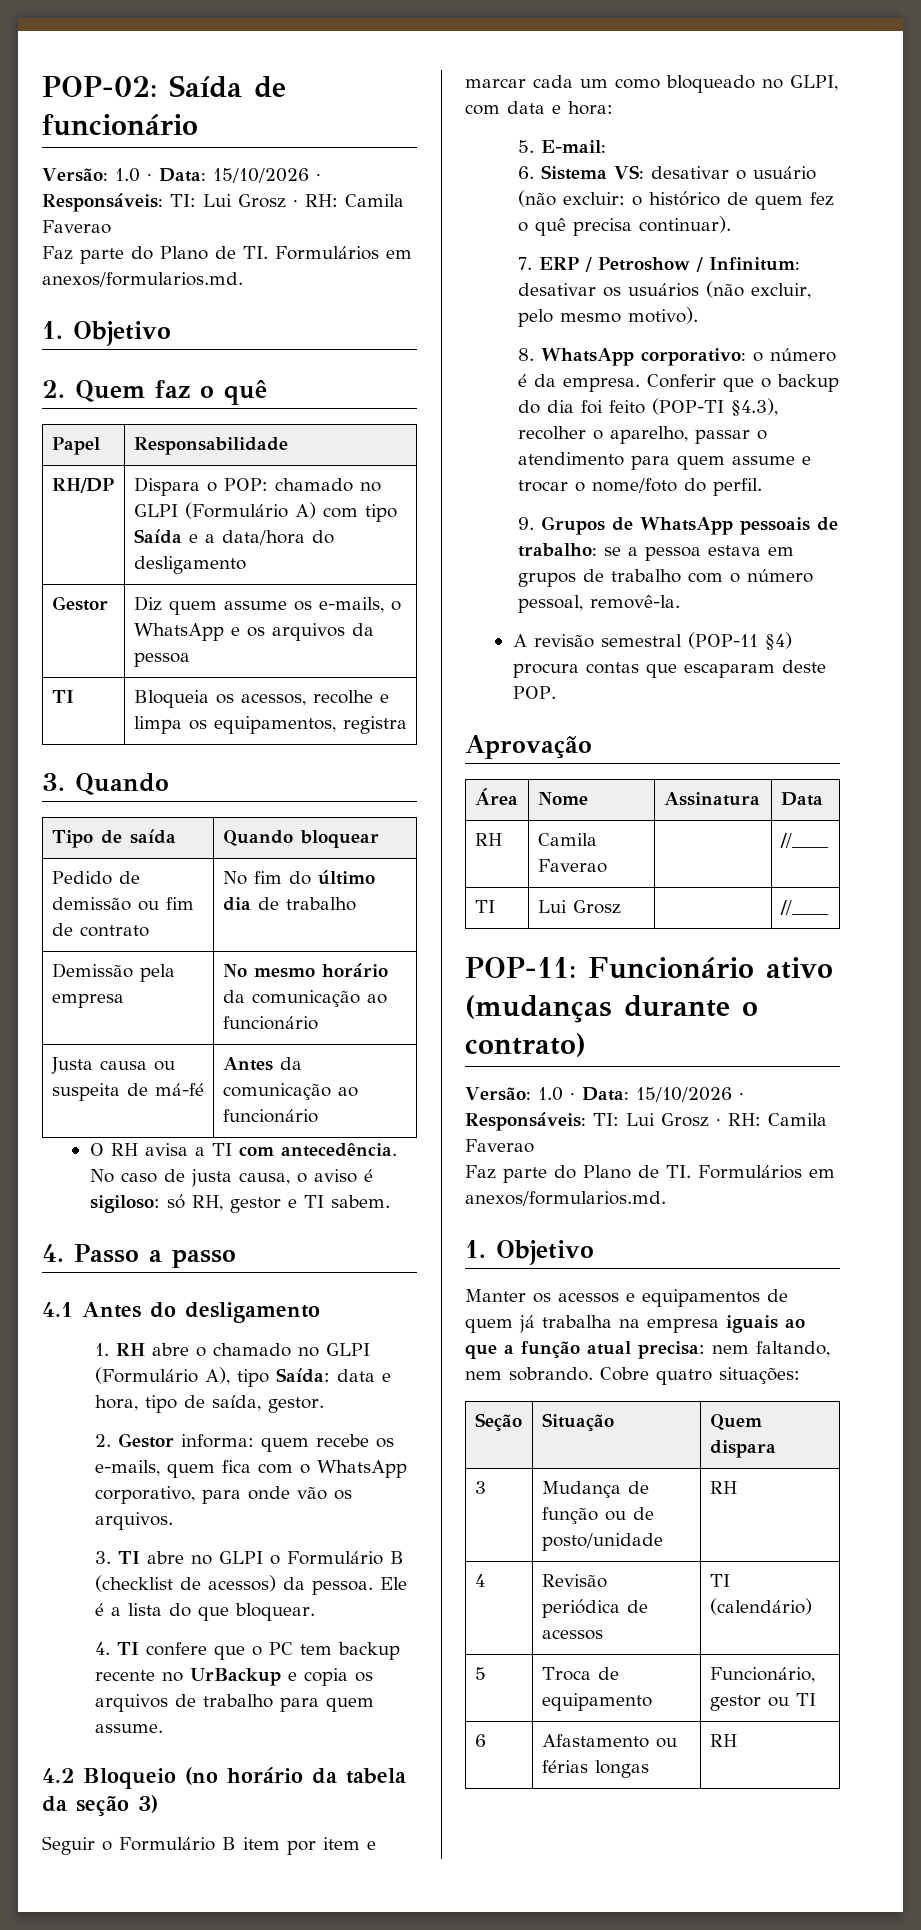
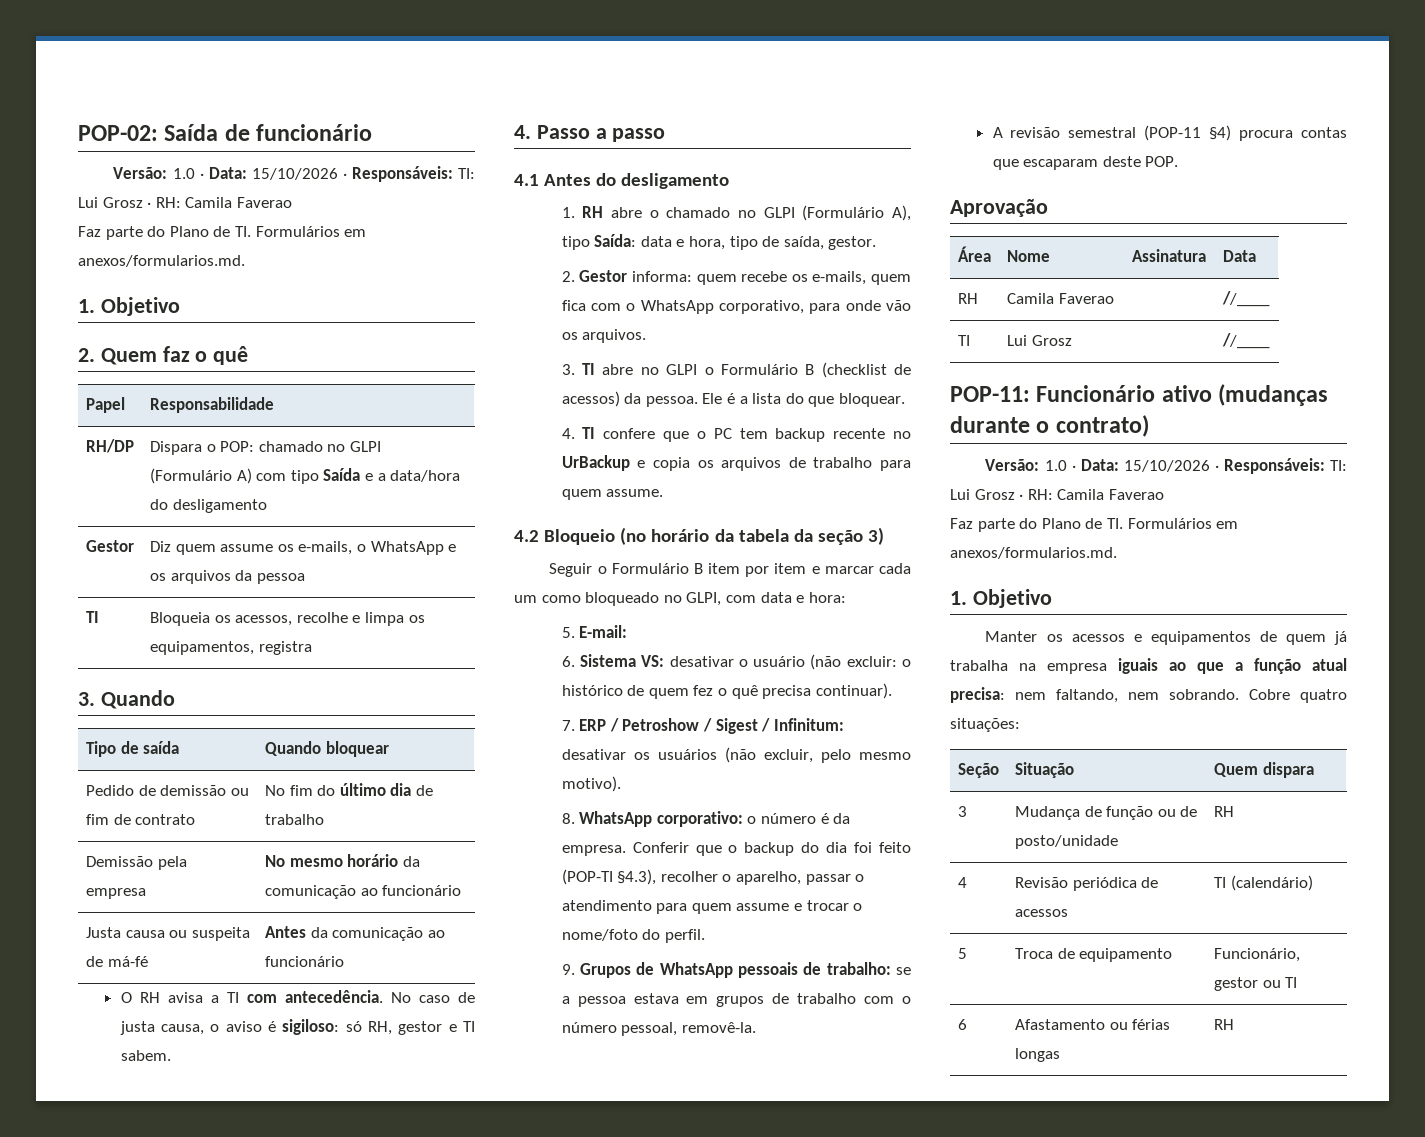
(704, 264) none -> [715,718,771,734] Sigest /

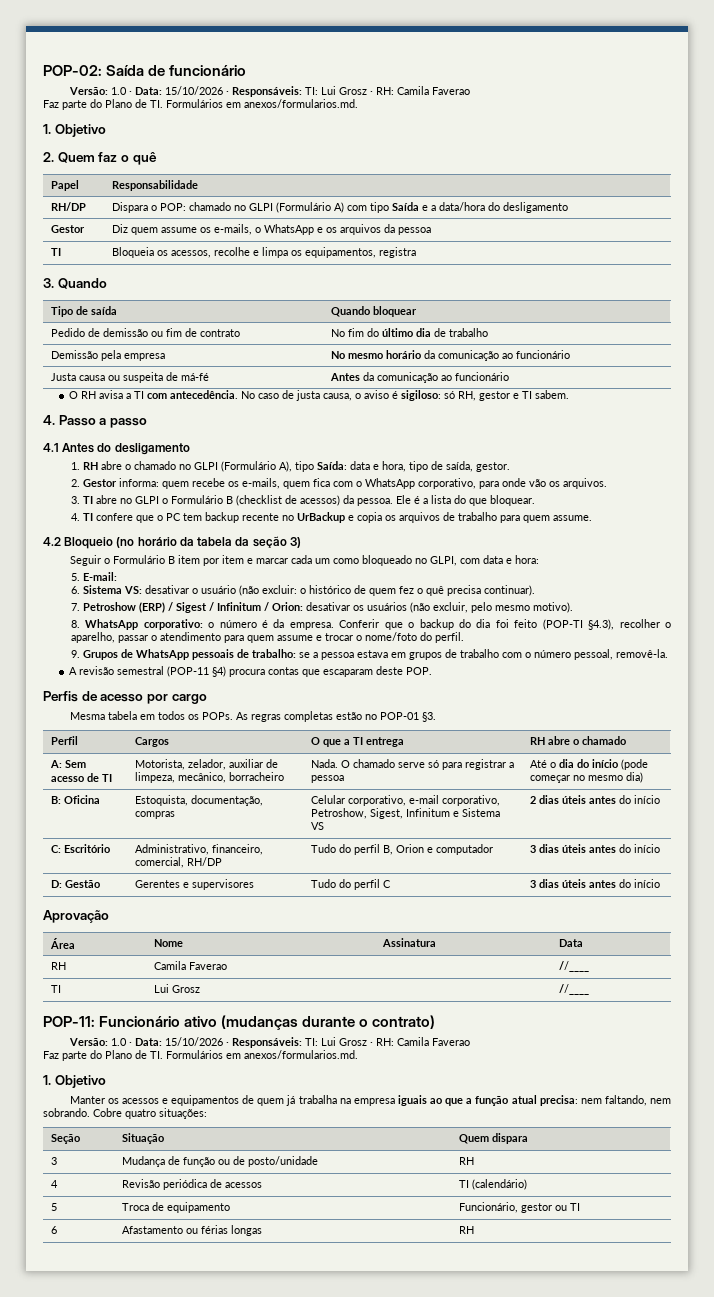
[579,718,844,734] ERP / Petroshow / Sigest / Infinitum: -> [82,602,303,613] Petroshow (ERP) / Sigest / Infinitum / Orion:
(1179, 161) none -> [43,691,207,704] [69,711,436,722] [51,736,79,745] [135,737,170,747] [311,737,405,747] [530,736,627,745] [50,760,87,768] [51,773,113,782] [135,759,279,770] [135,772,285,783] [311,759,515,770] [311,775,345,783] [530,759,649,770] [530,772,644,783] [51,795,101,804] [135,795,264,806] [135,811,176,819] [311,795,501,806] [311,808,501,819] [311,822,325,830] [530,795,661,804] [51,844,111,853] [135,844,264,855] [135,857,223,868] [311,844,494,855] [530,844,661,853] [51,880,101,888] [135,879,255,890] [311,879,392,890] [530,879,661,888] // Perfis de acesso por cargo // Mesma tabela em todos os POPs. As regras completas estão no POP-01 §3. // Perfil | Cargos | O que a TI entrega | RH abre o chamado // A: Sem acesso de TI | Motorista, zelador, auxiliar de limpeza, mecânico, borracheiro | Nada. O chamado serve só para registrar a pessoa | Até o dia do início (pode começar no mesmo dia) // B: Oficina | Estoquista, documentação, compras | Celular corporativo, e-mail corporativo, Petroshow, Sigest, Infinitum e Sistema VS | 2 dias úteis antes do início // C: Escritório | Administrativo, financeiro, comercial, RH/DP | Tudo do perfil B, Orion e computador | 3 dias úteis antes do início // D: Gestão | Gerentes e supervisores | Tudo do perfil C | 3 dias úteis antes do início

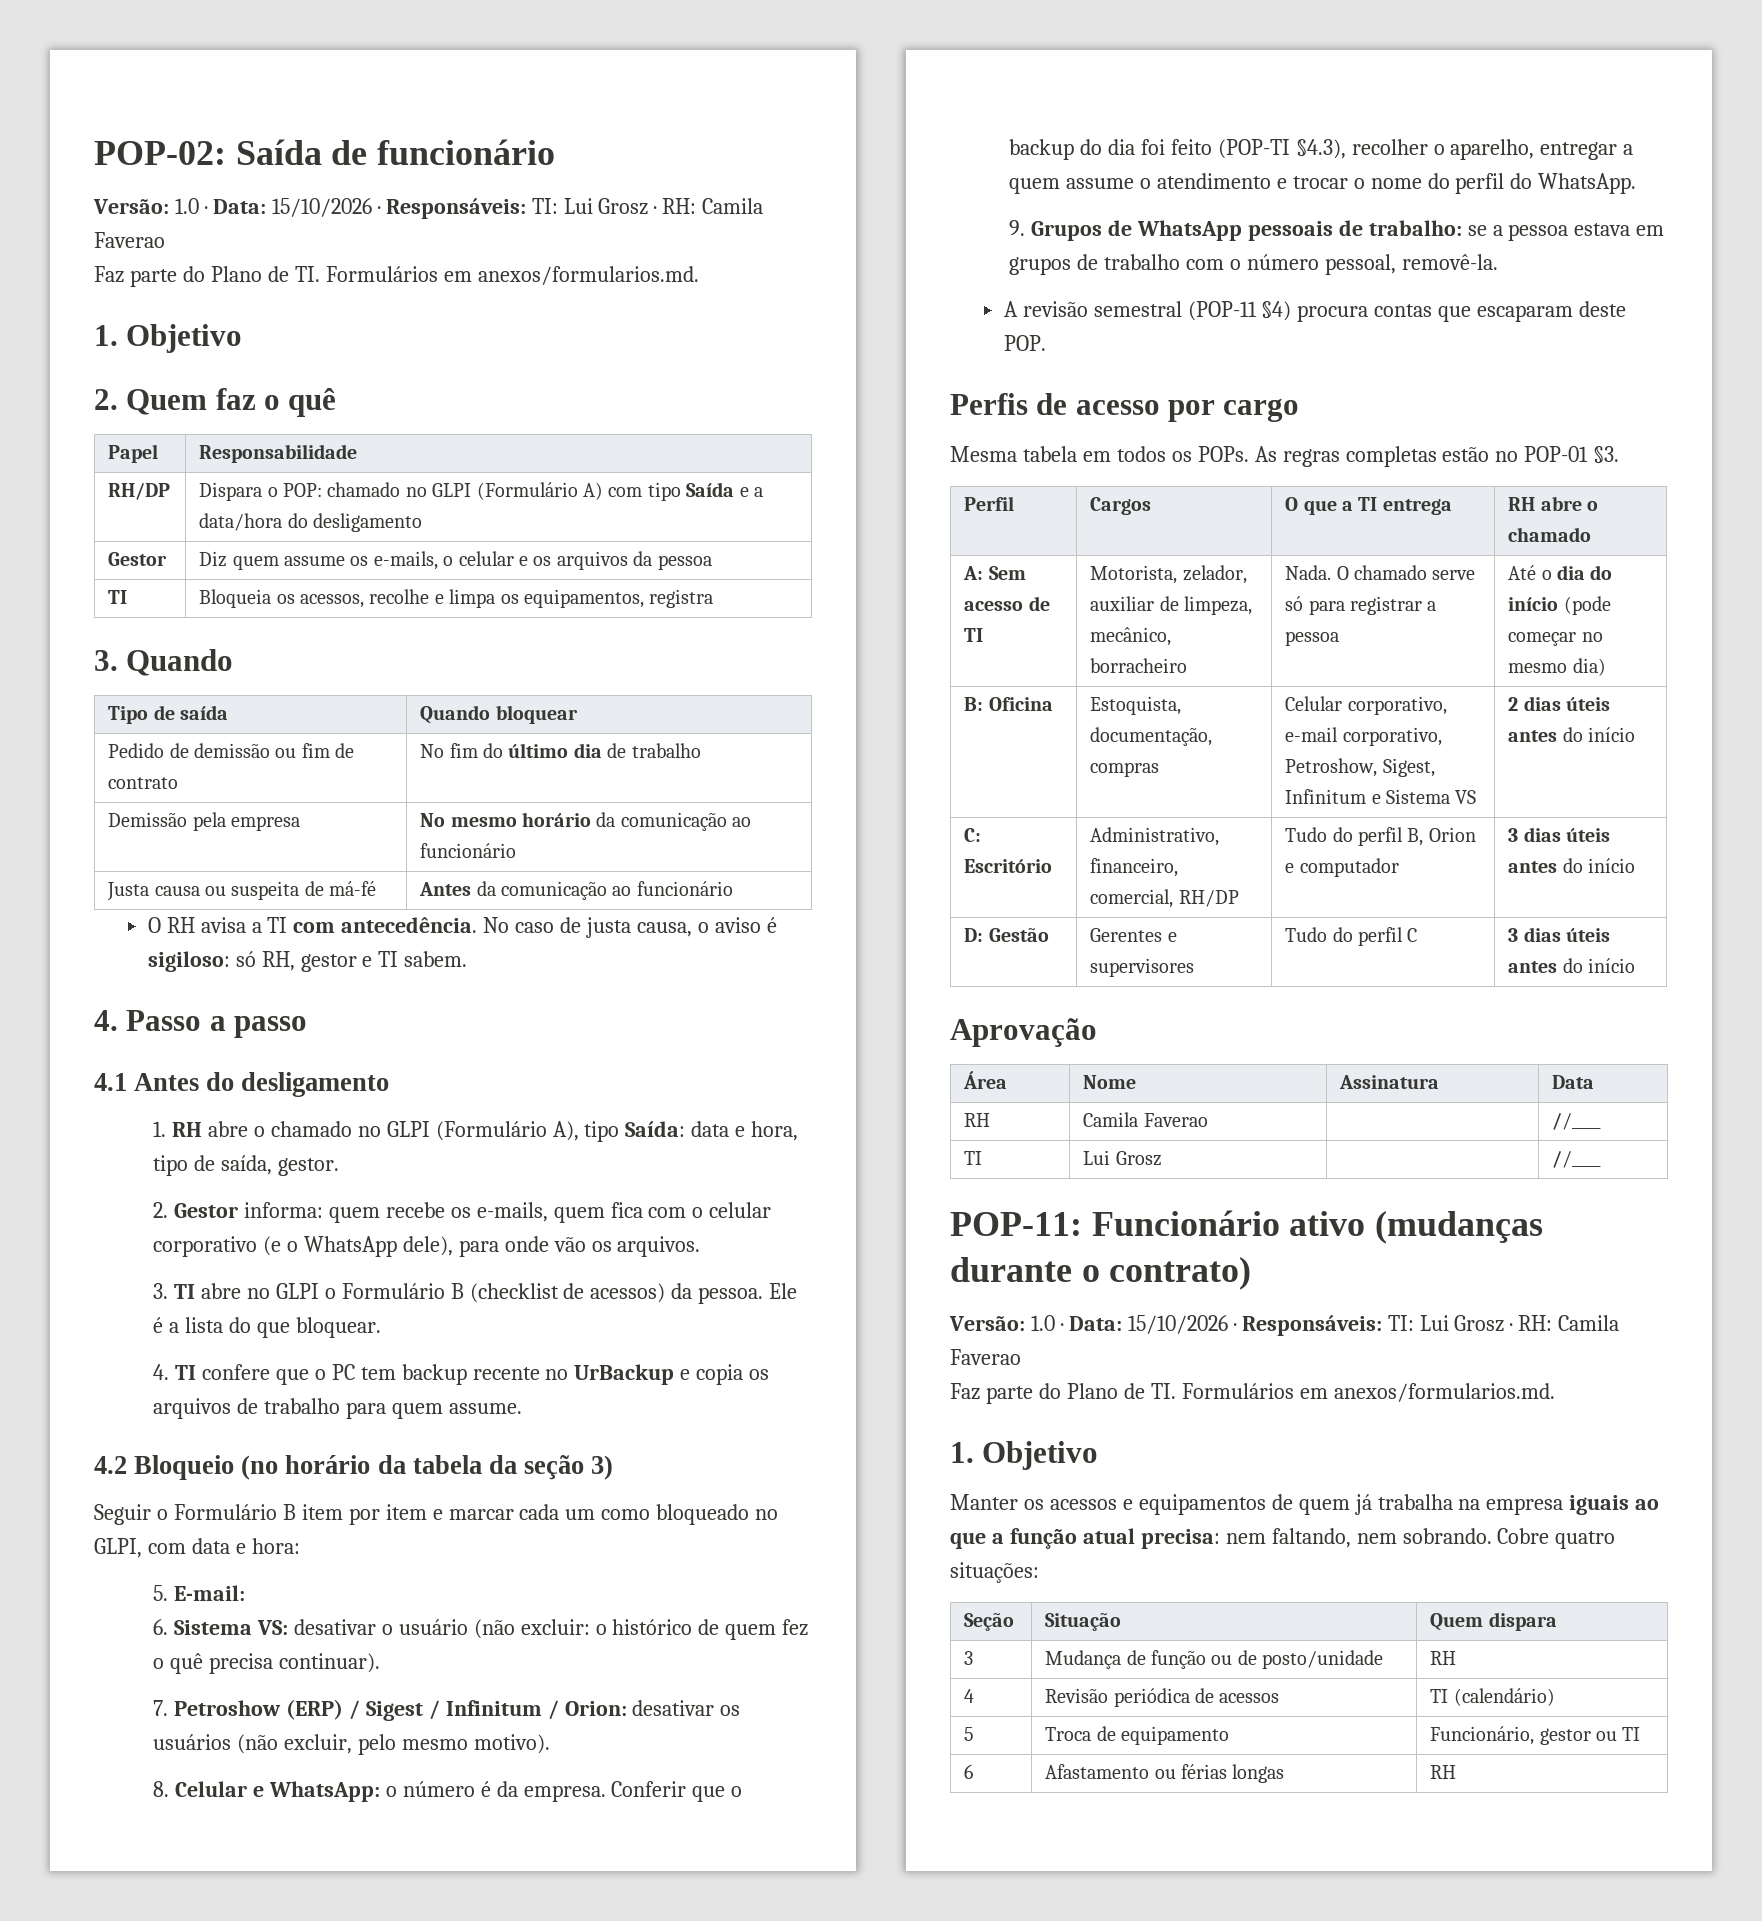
[264,224,315,235] WhatsApp -> [458,551,514,566] celular
[364,478,476,489] WhatsApp corporativo, -> [709,1202,772,1218] [153,1236,453,1257] celular corporativo (e o WhatsApp dele),
[85,619,203,630] WhatsApp corporativo: -> [174,1781,380,1802] Celular e WhatsApp:
[117,632,464,643] passar o atendimento para quem assume e trocar o nome/foto do perfil. -> [1540,142,1634,160] [1009,173,1637,194] entregar a quem assume o atendimento e trocar o nome do perfil do WhatsApp.

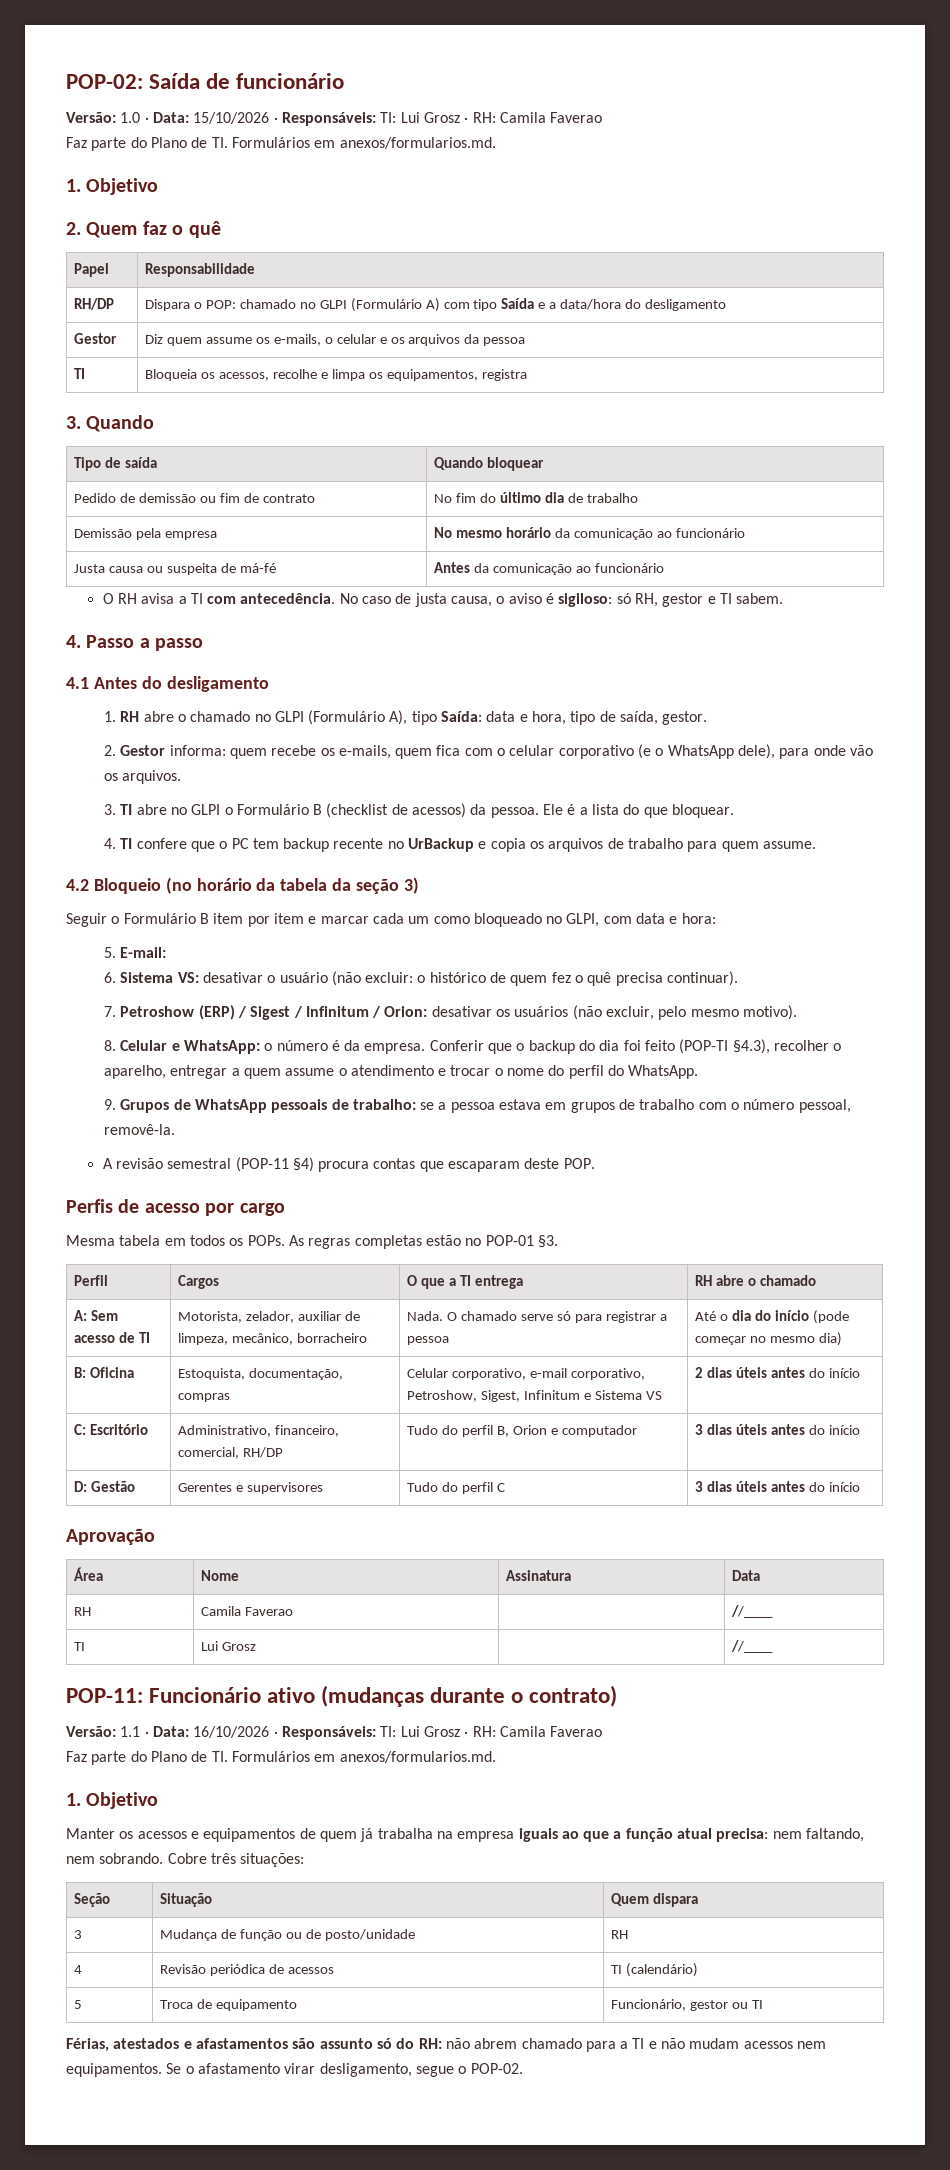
[1030,1315,1228,1334] 1.0 · Data: 15/10/2026 -> [120,1726,270,1738] 1.1 · Data: 16/10/2026
[1555,1531,1616,1549] quatro -> [210,1853,236,1864] três
[964,1764,974,1779] [1045,1764,1285,1783] [1430,1765,1457,1779] // 6 | Afastamento ou férias longas | RH -> [66,2038,827,2052] [66,2063,523,2077] // Férias, atestados e afastamentos são assunto só do RH: não abrem chamado para a TI e não mudam acessos nem equipamentos. Se o afastamento virar desligamento, segue o POP-02.

